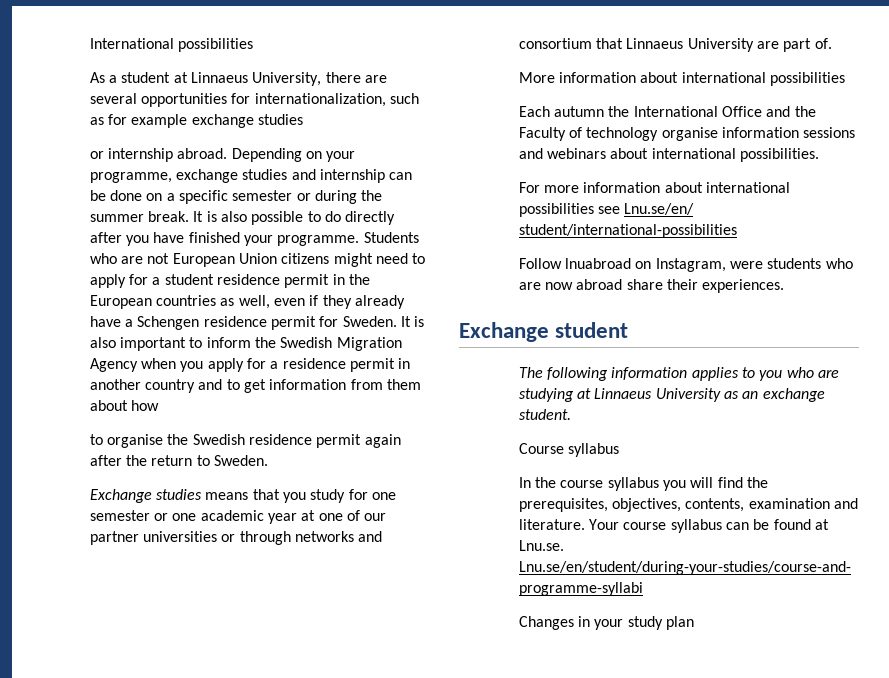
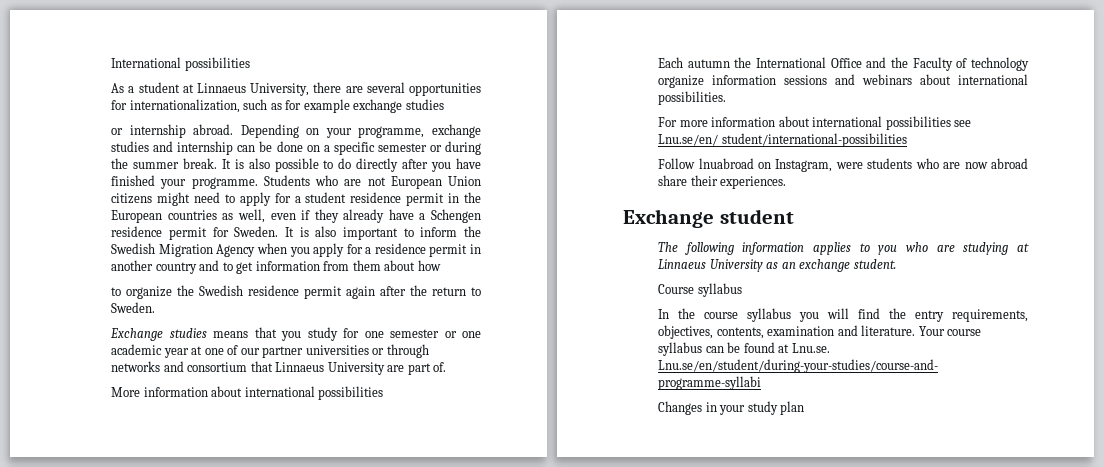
[106,434,163,448] organise -> [126,286,173,299] organize
[661,127,718,141] organise -> [658,75,705,88] organize
[518,498,608,512] prerequisites, -> [915,309,1028,322] entry requirements,

